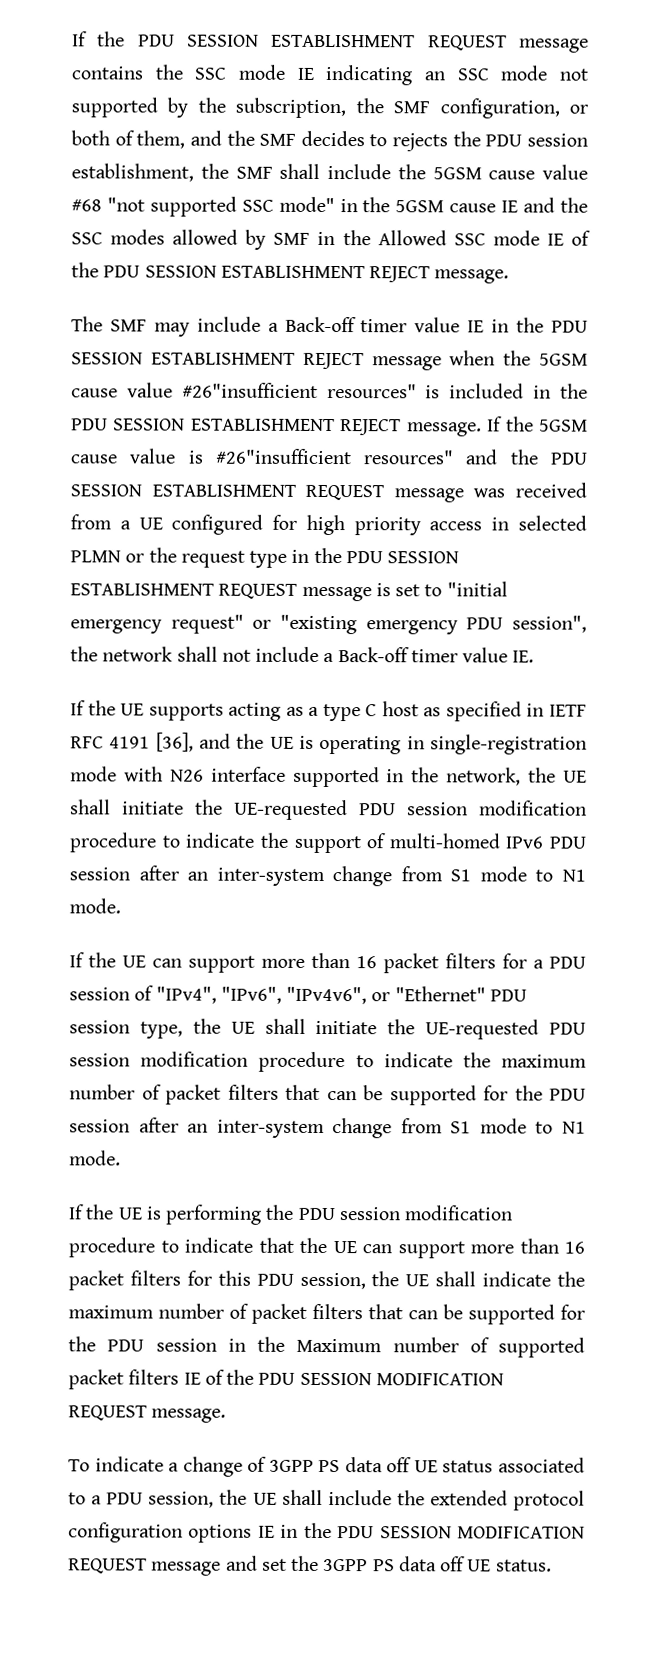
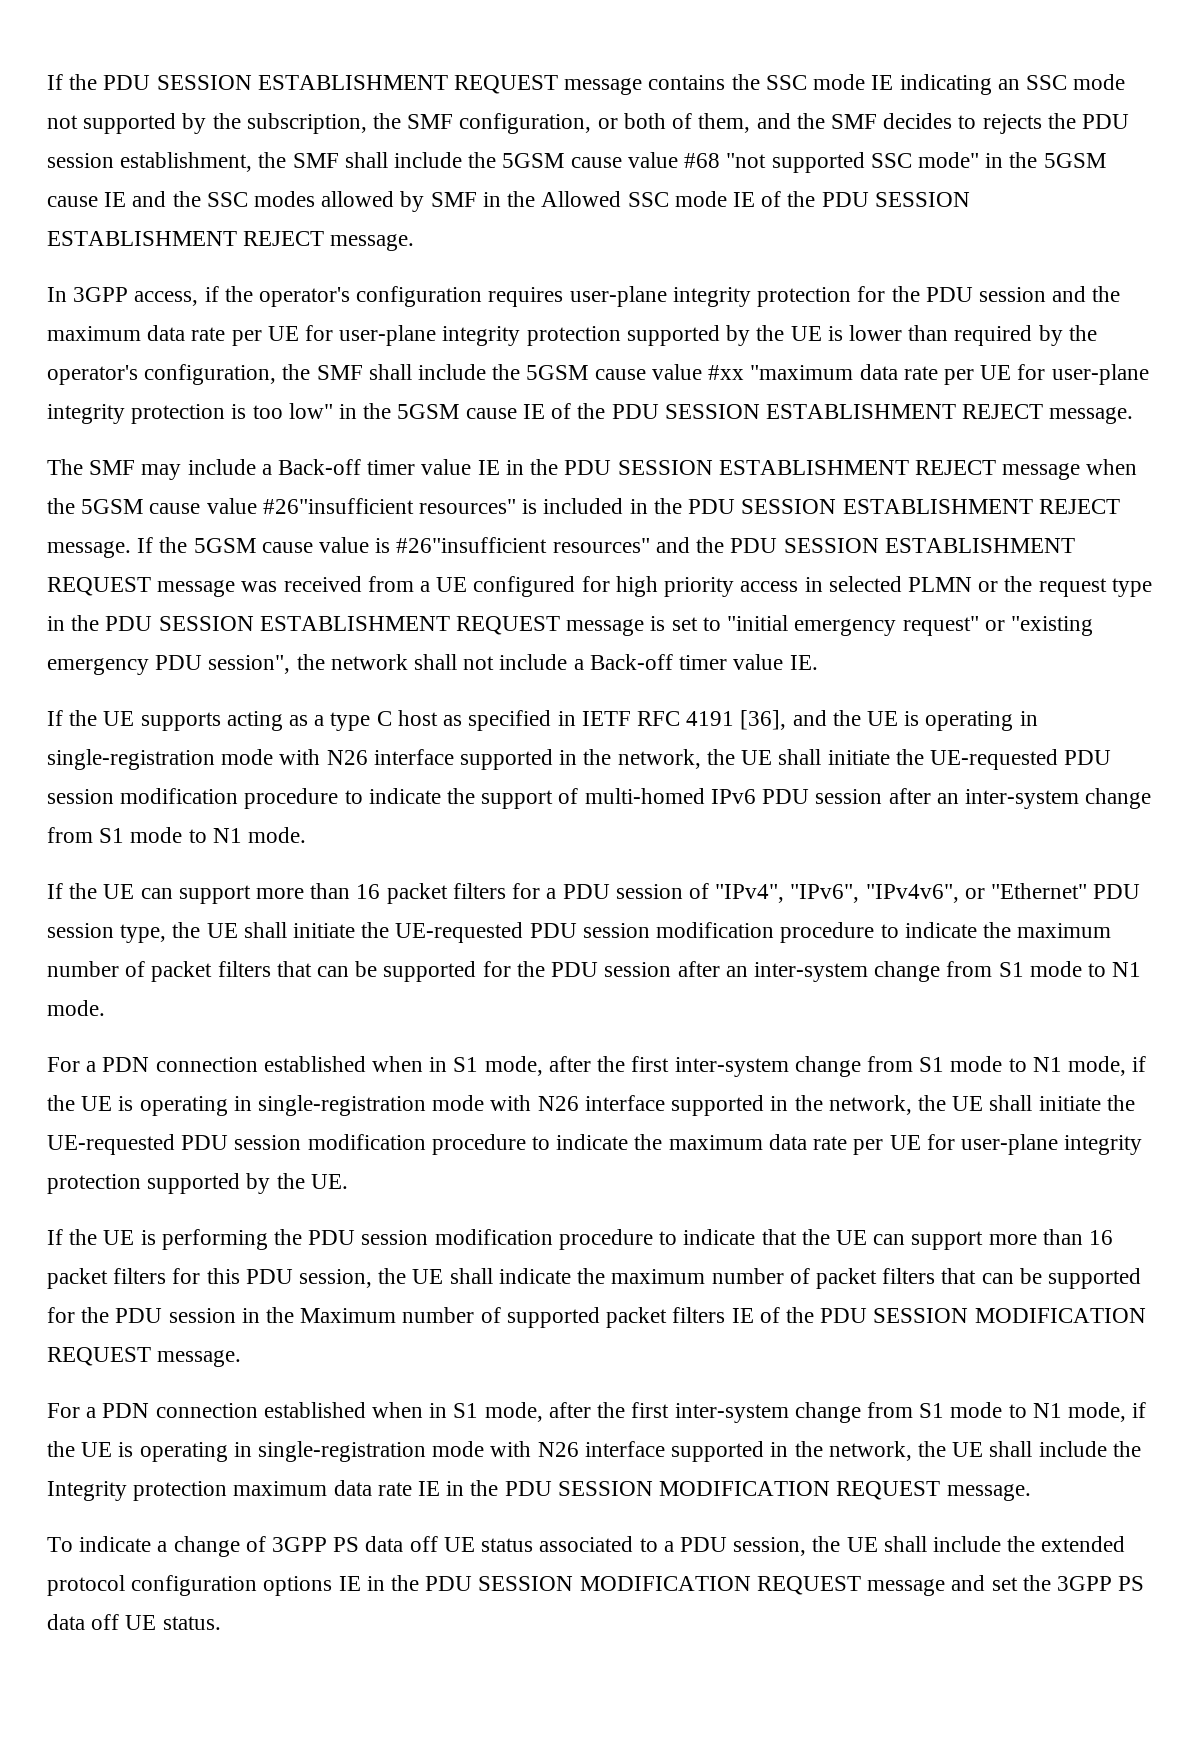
(510, 276) none -> [47,286,1121,307] [47,325,1097,346] [47,364,1149,385] [47,403,1134,424] // In 3GPP access, if the operator's configuration requires user-plane integrity protection for the PDU session and the maximum data rate per UE for user-plane integrity protection supported by the UE is lower than required by the operator's configuration, the SMF shall include the 5GSM cause value #xx "maximum data rate per UE for user-plane integrity protection is too low" in the 5GSM cause IE of the PDU SESSION ESTABLISHMENT REJECT message.
(121, 1158) none -> [47,1056,1147,1077] [47,1095,1135,1116] [47,1134,1143,1155] [47,1173,348,1194] // For a PDN connection established when in S1 mode, after the first inter-system change from S1 mode to N1 mode, if the UE is operating in single-registration mode with N26 interface supported in the network, the UE shall initiate the UE-requested PDU session modification procedure to indicate the maximum data rate per UE for user-plane integrity protection supported by the UE.
(227, 1415) none -> [47,1402,1147,1423] [47,1441,1141,1462] [47,1480,1031,1501] // For a PDN connection established when in S1 mode, after the first inter-system change from S1 mode to N1 mode, if the UE is operating in single-registration mode with N26 interface supported in the network, the UE shall include the Integrity protection maximum data rate IE in the PDU SESSION MODIFICATION REQUEST message.

